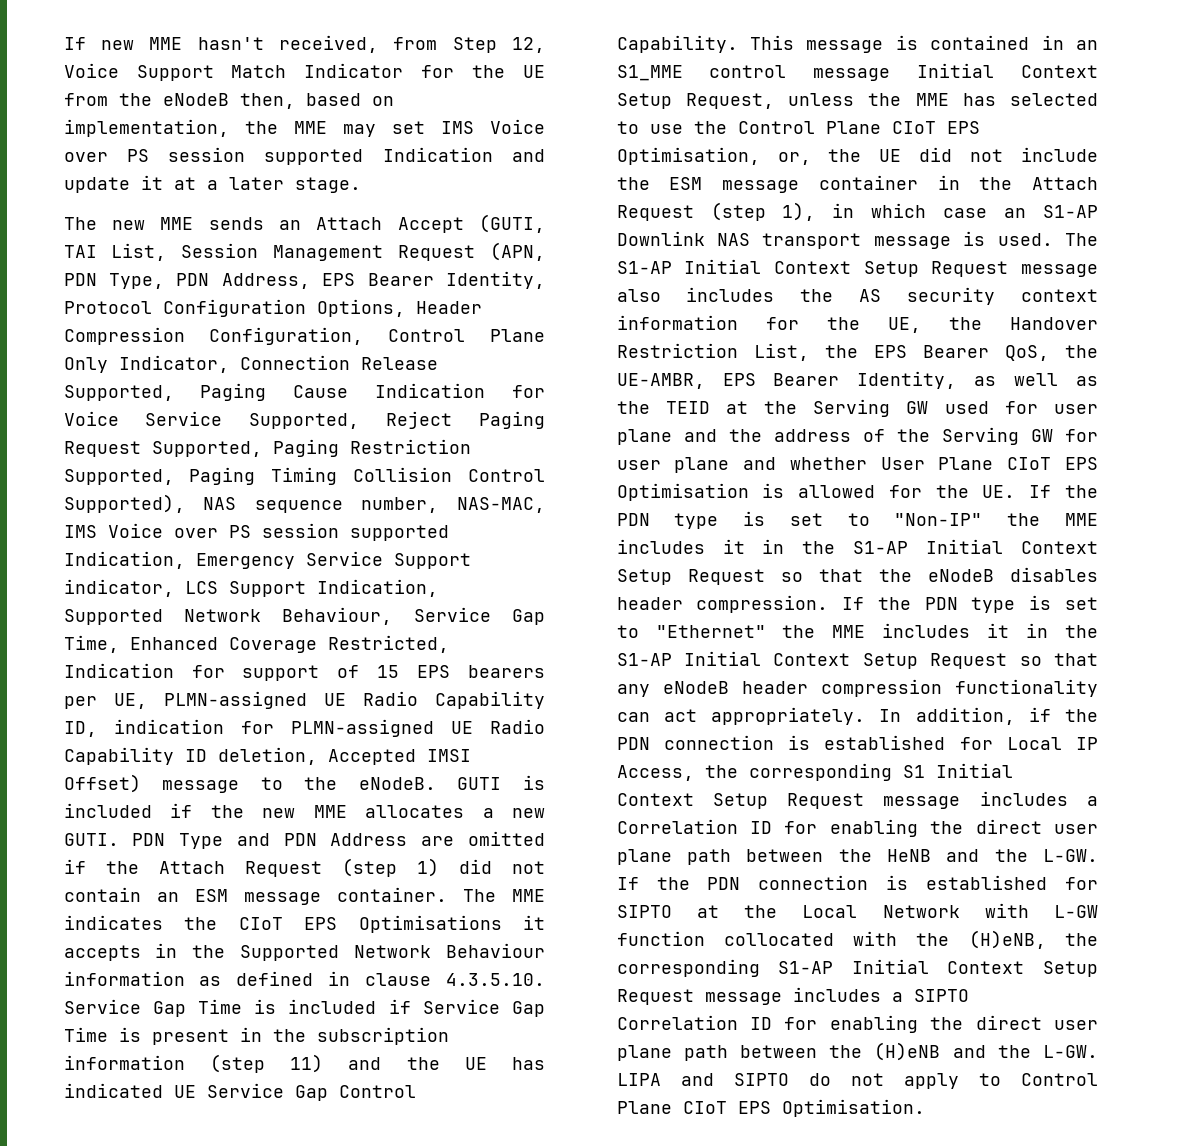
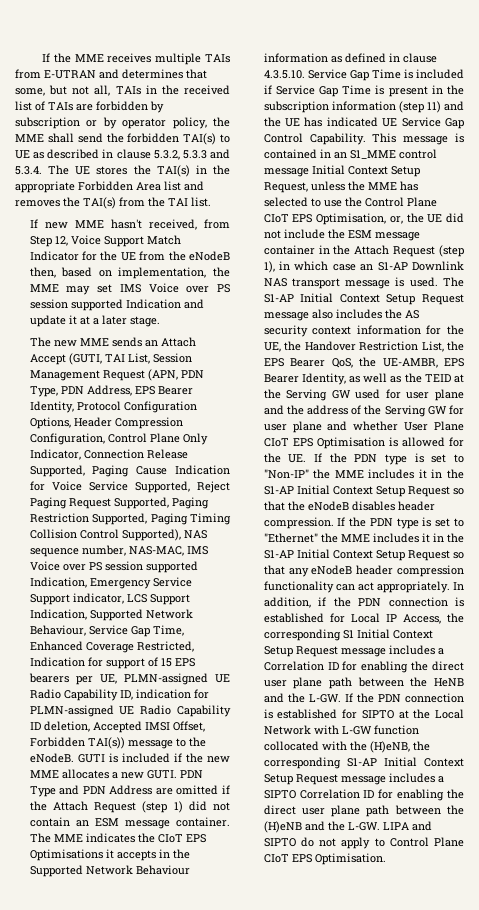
[63,37,86,50] If -> [41,53,230,65] [15,69,207,79] [15,85,230,96] [15,101,164,113] [15,117,231,129] [15,133,230,145] [15,149,230,160] [15,165,230,177] [15,181,204,193] [15,197,211,209] [29,219,38,228] If the MME receives multiple TAIs from E-UTRAN and determines that some, but not all, TAIs in the received list of TAIs are forbidden by subscription or by operator policy, the MME shall send the forbidden TAI(s) to UE as described in clause 5.3.2, 5.3.3 and 5.3.4. The UE stores the TAI(s) in the appropriate Forbidden Area list and removes the TAI(s) from the TAI list. // If
[63,774,141,793] Offset) -> [172,721,205,732] [29,737,125,749] Offset, Forbidden TAI(s))

